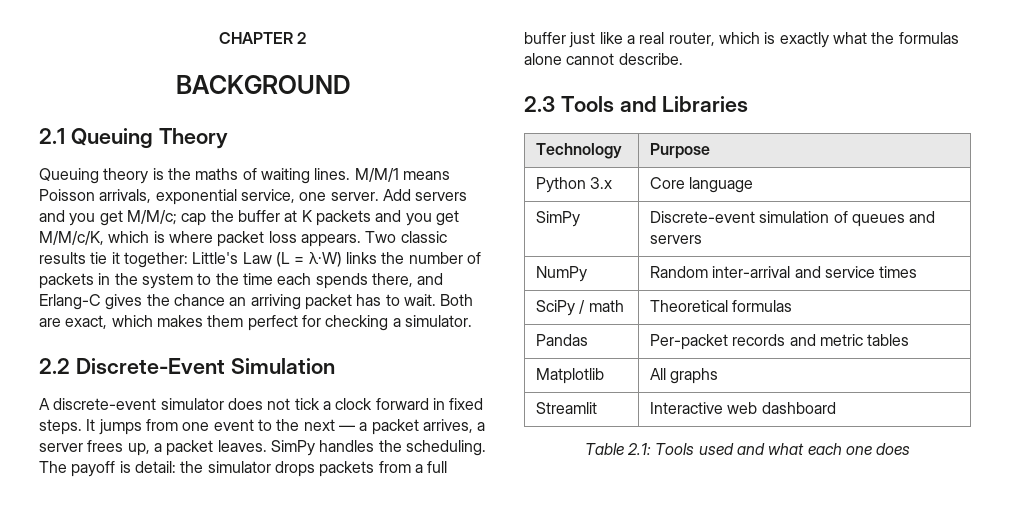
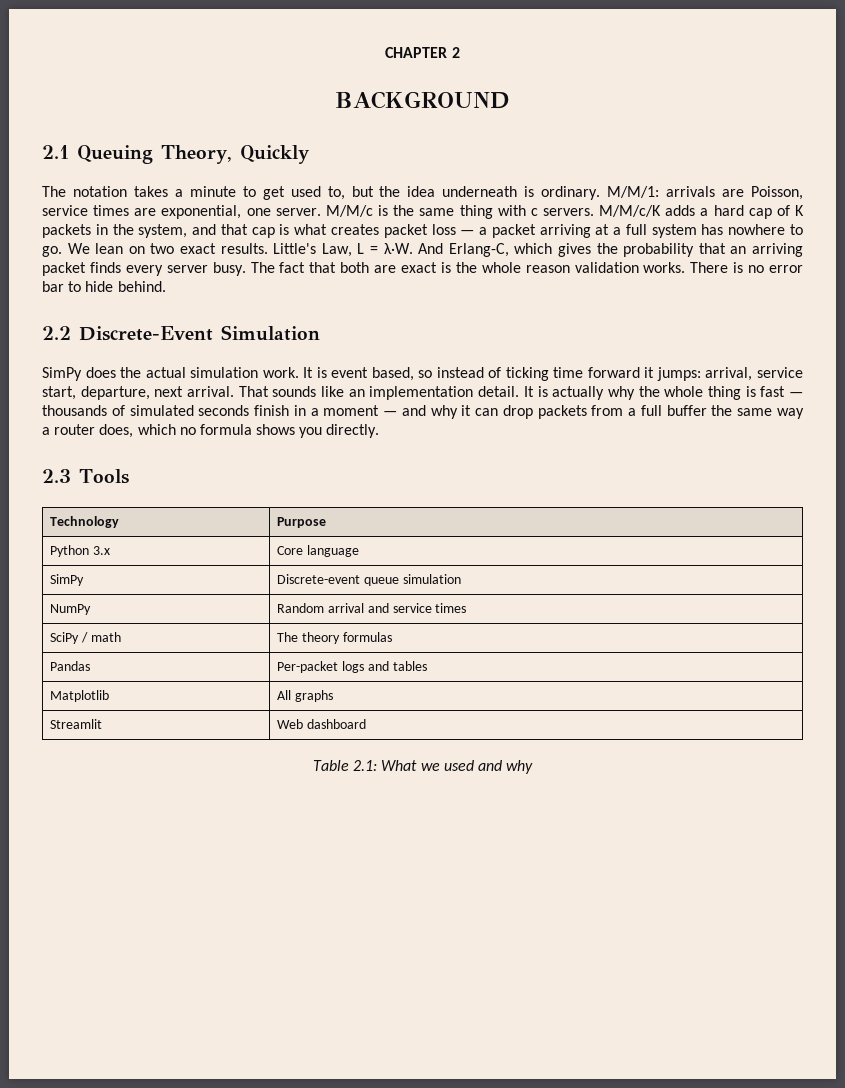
[158,128,228,149] [39,168,450,184] [39,189,468,205] [39,210,459,226] [39,231,447,247] [39,252,481,268] [39,273,444,289] [39,294,474,310] [39,315,472,331] [39,358,335,374] [39,398,484,410] [39,419,486,435] [39,440,486,456] [39,461,315,477] Theory // Queuing theory is the maths of waiting lines. M/M/1 means Poisson arrivals, exponential service, one server. Add servers and you get M/M/c; cap the buffer at K packets and you get M/M/c/K, which is where packet loss appears. Two classic results tie it together: Little's Law (L = λ·W) links the number of packets in the system to the time each spends there, and Erlang-C gives the chance an arriving packet has to wait. Both are exact, which makes them perfect for checking a simulator. // 2.2 Discrete-Event Simulation // A discrete-event simulator does not tick a clock forward in fixed steps. It jumps from one event to the next — a packet arrives, a server frees up, a packet leaves. SimPy handles the scheduling. The payoff is detail: the simulator drops -> [161,145,310,164] [42,186,804,200] [42,205,804,219] [42,224,803,238] [42,243,804,257] [42,262,803,276] [42,281,166,292] [42,325,320,341] [42,367,803,381] [42,386,804,400] [42,405,533,419] Theory, Quickly // The notation takes a minute to get used to, but the idea underneath is ordinary. M/M/1: arrivals are Poisson, service times are exponential, one server. M/M/c is the same thing with c servers. M/M/c/K adds a hard cap of K packets in the system, and that cap is what creates packet loss — a packet arriving at a full system has nowhere to go. We lean on two exact results. Little's Law, L = λ·W. And Erlang-C, which gives the probability that an arriving packet finds every server busy. The fact that both are exact is the whole reason validation works. There is no error bar to hide behind. // 2.2 Discrete-Event Simulation // SimPy does the actual simulation work. It is event based, so instead of ticking time forward it jumps: arrival, service start, departure, next arrival. That sounds like an implementation detail. It is actually why the whole thing is fast — thousands of simulated seconds finish in a moment — and why it can drop
[569,32,959,48] [524,53,683,65] just like a real router, which is exactly what the formulas alone cannot describe. -> [711,405,805,419] [42,424,380,438] the same way a router does, which no formula shows you directly.
[619,96,749,112] and Libraries -> (129, 476) none
[759,211,936,227] [650,235,703,244] simulation of queues and servers -> [364,574,461,586] queue simulation
[712,266,791,278] inter-arrival -> [328,603,365,613] arrival
[650,300,729,312] Theoretical -> [277,632,341,644] The theory
[732,334,864,346] records and metric -> [342,661,389,673] logs and
[650,402,758,414] Interactive web -> [277,719,304,729] Web
[655,443,911,455] Tools used and what each one does -> [381,760,534,774] What we used and why

